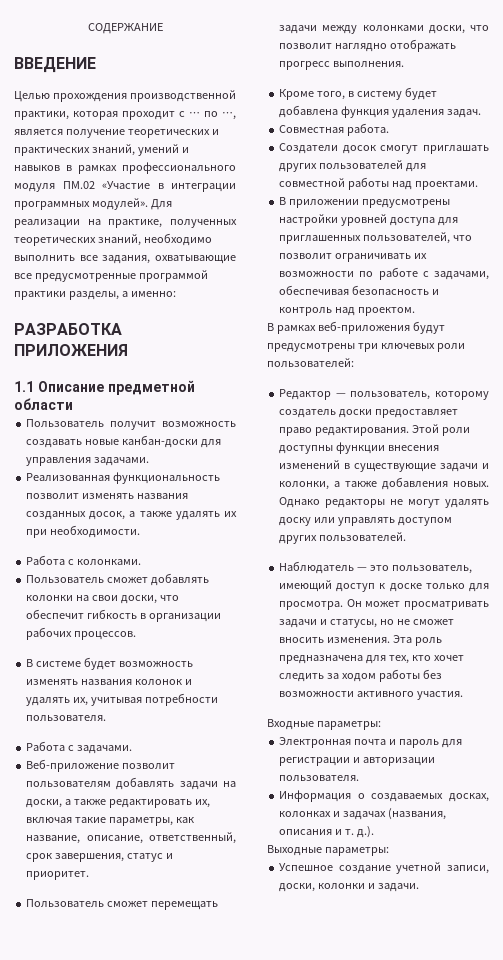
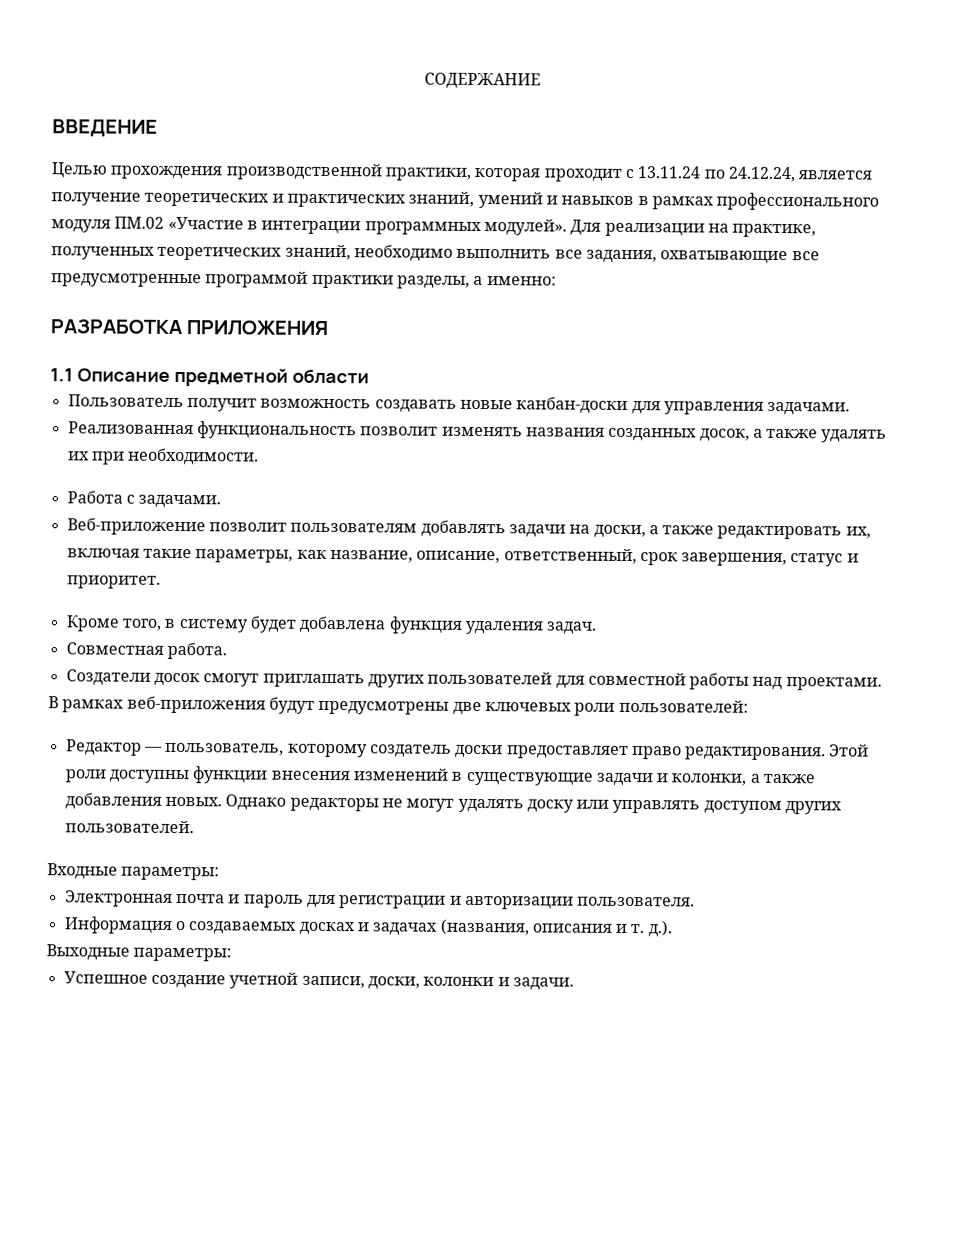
[189,111,236,120] … по …, -> [637,166,795,183] 13.11.24 по 24.12.24,
[26,555,142,565] [26,573,210,586] [26,595,179,604] [26,609,222,622] [26,627,137,640] [26,657,194,670] [26,679,193,685] [26,693,219,706] [26,715,107,721] // Работа с колонками. // Пользователь сможет добавлять колонки на свои доски, что обеспечит гибкость в организации рабочих процессов. // В системе будет возможность изменять названия колонок и удалять их, учитывая потребности пользователя. -> (260, 456) none
[26,899,219,910] [279,25,489,34] [279,39,457,52] [279,61,405,70] // Пользователь сможет перемещать задачи между колонками доски, что позволит наглядно отображать прогресс выполнения. -> (161, 582) none
[279,197,451,208] [279,214,459,226] [279,232,473,244] [279,253,428,262] [279,267,489,280] [279,285,440,295] [279,307,416,316] // В приложении предусмотрены настройки уровней доступа для приглашенных пользователей, что позволит ограничивать их возможности по работе с задачами, обеспечивая безопасность и контроль над проектом. -> (882, 684) none
[357,343,378,352] три -> [452,701,482,716] две
[279,561,473,574] [279,580,489,592] [279,599,489,610] [279,619,454,628] [279,635,443,646] [279,655,464,664] [279,669,442,682] [279,691,464,700] // Наблюдатель — это пользователь, имеющий доступ к доске только для просмотра. Он может просматривать задачи и статусы, но не сможет вносить изменения. Эта роль предназначена для тех, кто хочет следить за ходом работы без возможности активного участия. -> (194, 827) none
[449,793,489,802] [279,811,332,817] досках, колонках -> [298,921,355,936] досках

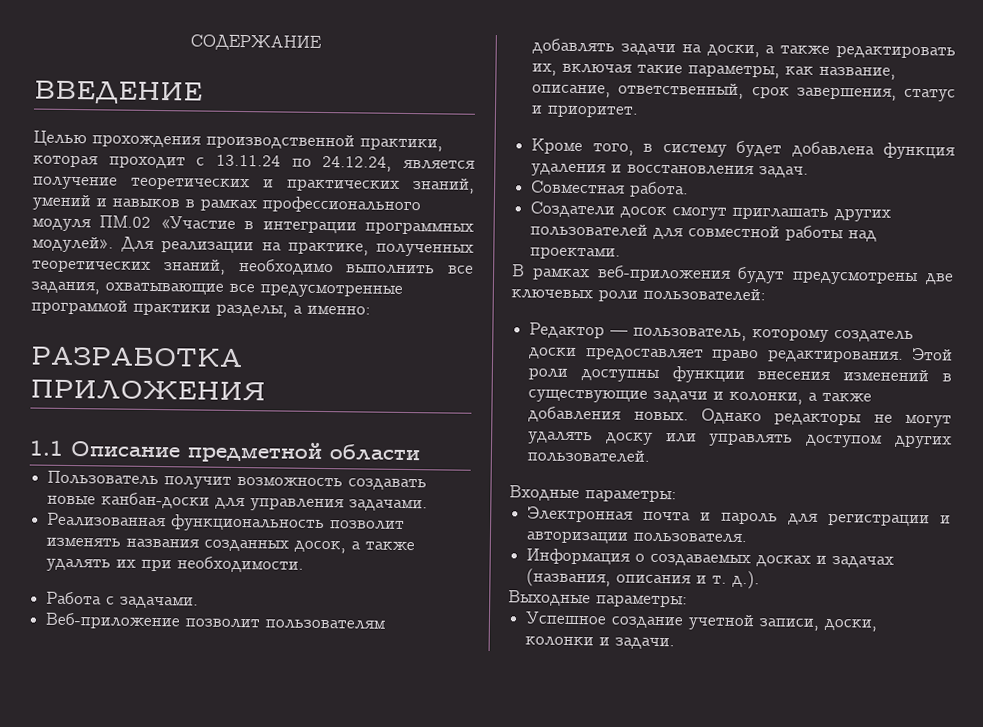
(543, 627) none -> [611,164,755,176] и восстановления

